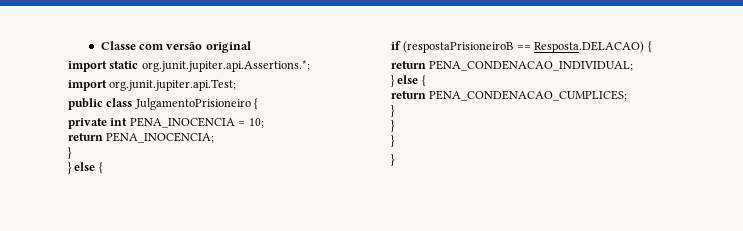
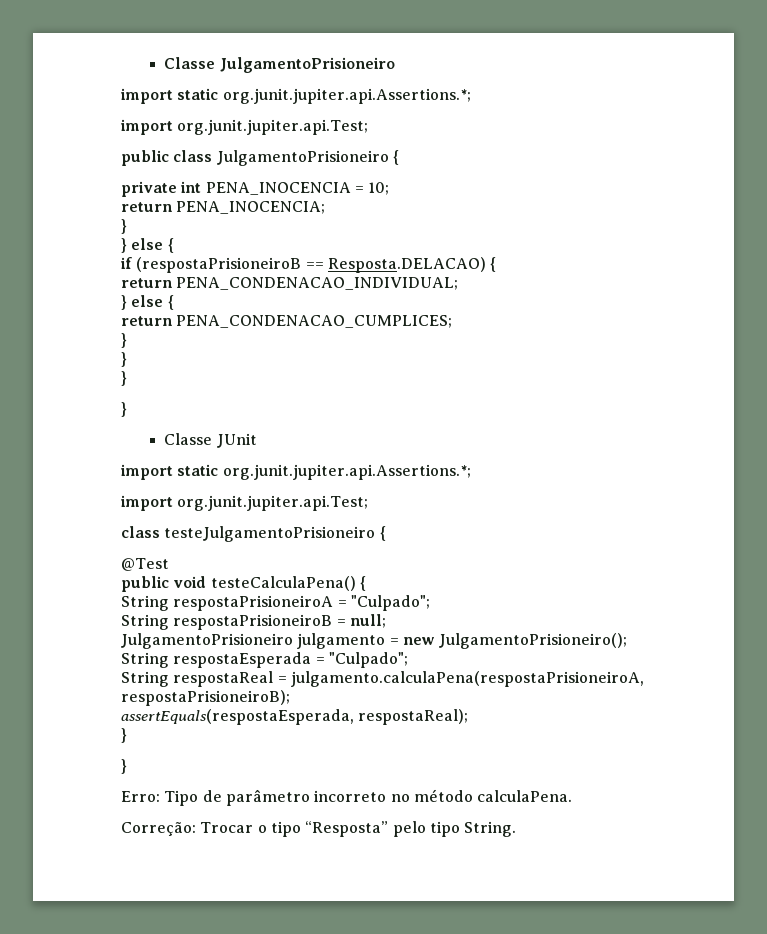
[100,41,251,53] Classe com versão original -> [164,57,395,73] Classe JulgamentoPrisioneiro
(395, 160) none -> [164,433,257,448] [120,464,471,480] [120,495,369,511] [121,526,386,542] [121,558,169,571] [121,576,366,592] [121,595,430,611] [121,614,386,630] [121,633,628,649] [121,652,408,668] [121,671,644,687] [121,690,290,706] [121,709,469,725] [121,728,127,743] [121,759,127,774] [121,789,573,806] [121,821,517,837] // Classe JUnit // import static org.junit.jupiter.api.Assertions.*; // import org.junit.jupiter.api.Test; // class testeJulgamentoPrisioneiro { // @Test // public void testeCalculaPena() { // String respostaPrisioneiroA = "Culpado"; // String respostaPrisioneiroB = null; // JulgamentoPrisioneiro julgamento = new JulgamentoPrisioneiro(); // String respostaEsperada = "Culpado"; // String respostaReal = julgamento.calculaPena(respostaPrisioneiroA, respostaPrisioneiroB); // assertEquals(respostaEsperada, respostaReal); // } // } // Erro: Tipo de parâmetro incorreto no método calculaPena. // Correção: Trocar o tipo “Resposta” pelo tipo String.

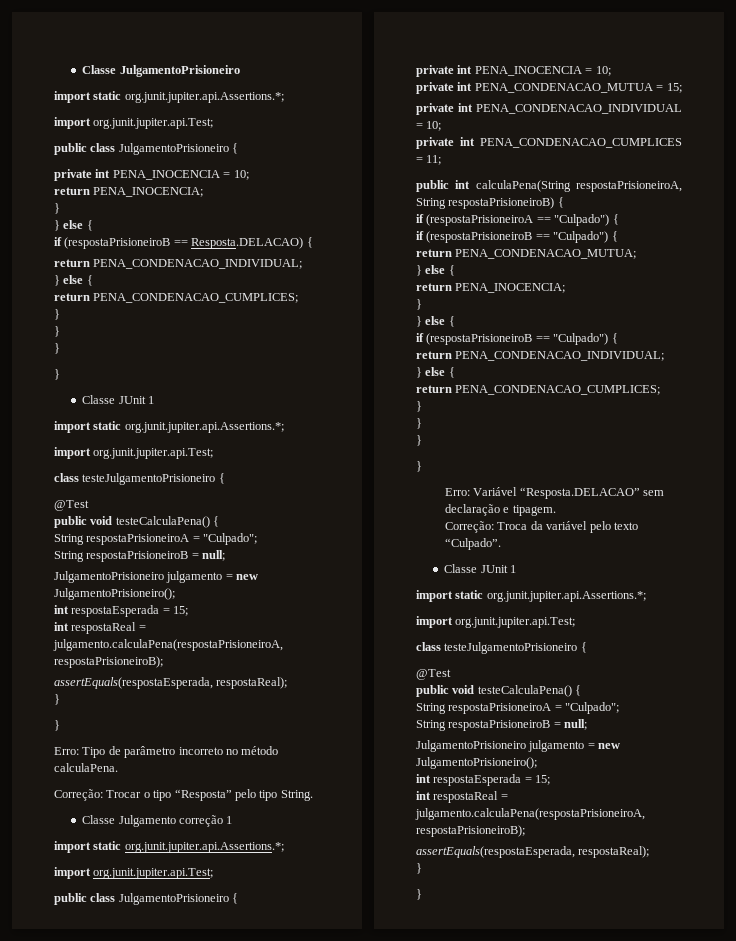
(257, 440) none -> [148,396,155,404] 1
[121,652,408,668] [121,671,169,687] String respostaEsperada = "Culpado"; // String -> [54,605,189,617] [54,622,69,631] int respostaEsperada = 15; // int
(517, 829) none -> [82,815,233,827] [54,841,284,853] [54,867,214,879] [54,893,239,905] [416,65,611,77] [416,82,682,94] [416,103,682,115] [416,121,442,131] [416,137,682,149] [416,155,442,165] [416,180,682,192] [416,197,564,209] [416,214,619,226] [416,231,618,243] [416,249,637,259] [416,265,455,276] [416,283,566,293] [416,299,422,310] [416,316,455,327] [416,333,618,345] [416,351,665,361] [416,367,455,378] [416,385,661,395] [416,401,422,412] [416,418,422,429] [416,435,422,446] [416,461,422,472] [445,487,665,499] [445,504,556,516] [445,521,638,533] [445,538,502,550] [444,564,517,573] [416,590,646,602] [416,616,576,628] [416,642,587,654] [416,669,451,680] [416,685,582,697] [416,702,620,714] [416,719,588,731] [416,740,621,752] [416,757,537,769] [416,774,551,786] [416,791,508,803] [415,808,645,820] [416,825,525,837] [416,846,650,858] [416,863,422,874] [416,889,422,900] // Classe Julgamento correção 1 // import static org.junit.jupiter.api.Assertions.*; // import org.junit.jupiter.api.Test; // public class JulgamentoPrisioneiro { // private int PENA_INOCENCIA = 10; // private int PENA_CONDENACAO_MUTUA = 15; // private int PENA_CONDENACAO_INDIVIDUAL = 10; // private int PENA_CONDENACAO_CUMPLICES = 11; // public int calculaPena(String respostaPrisioneiroA, String respostaPrisioneiroB) { // if (respostaPrisioneiroA == "Culpado") { // if (respostaPrisioneiroB == "Culpado") { // return PENA_CONDENACAO_MUTUA; // } else { // return PENA_INOCENCIA; // } // } else { // if (respostaPrisioneiroB == "Culpado") { // return PENA_CONDENACAO_INDIVIDUAL; // } else { // return PENA_CONDENACAO_CUMPLICES; // } // } // } // } // Erro: Variável “Resposta.DELACAO” sem declaração e tipagem. // Correção: Troca da variável pelo texto “Culpado”. // Classe JUnit 1 // import static org.junit.jupiter.api.Assertions.*; // import org.junit.jupiter.api.Test; // class testeJulgamentoPrisioneiro { // @Test // public void testeCalculaPena() { // String respostaPrisioneiroA = "Culpado"; // String respostaPrisioneiroB = null; // JulgamentoPrisioneiro julgamento = new JulgamentoPrisioneiro(); // int respostaEsperada = 15; // int respostaReal = julgamento.calculaPena(respostaPrisioneiroA, respostaPrisioneiroB); // assertEquals(respostaEsperada, respostaReal); // } // }

